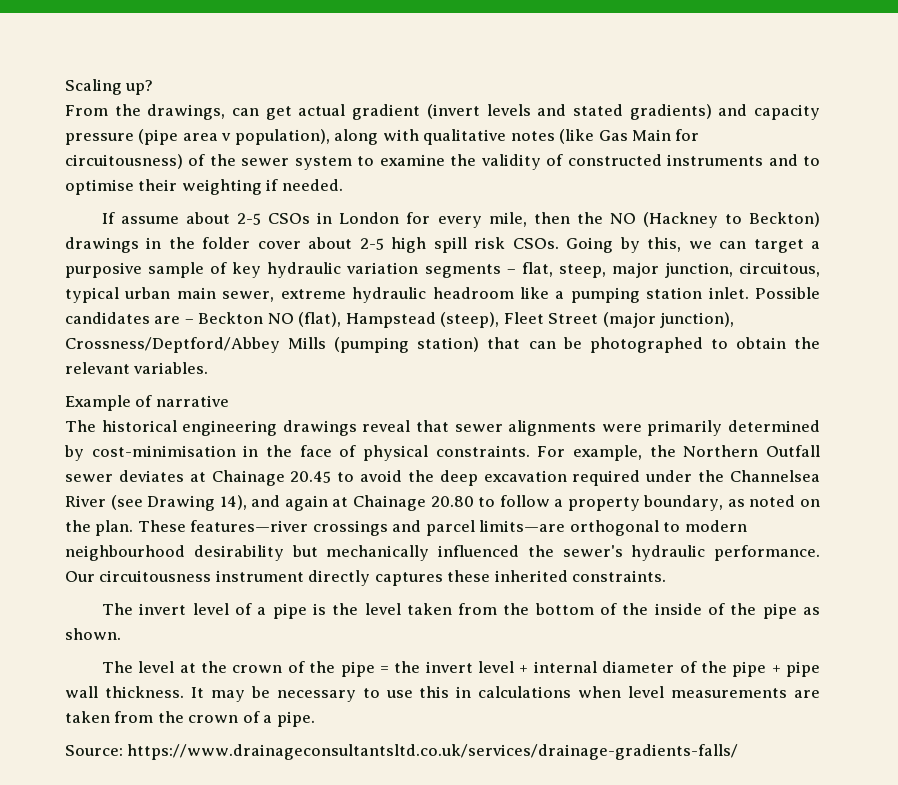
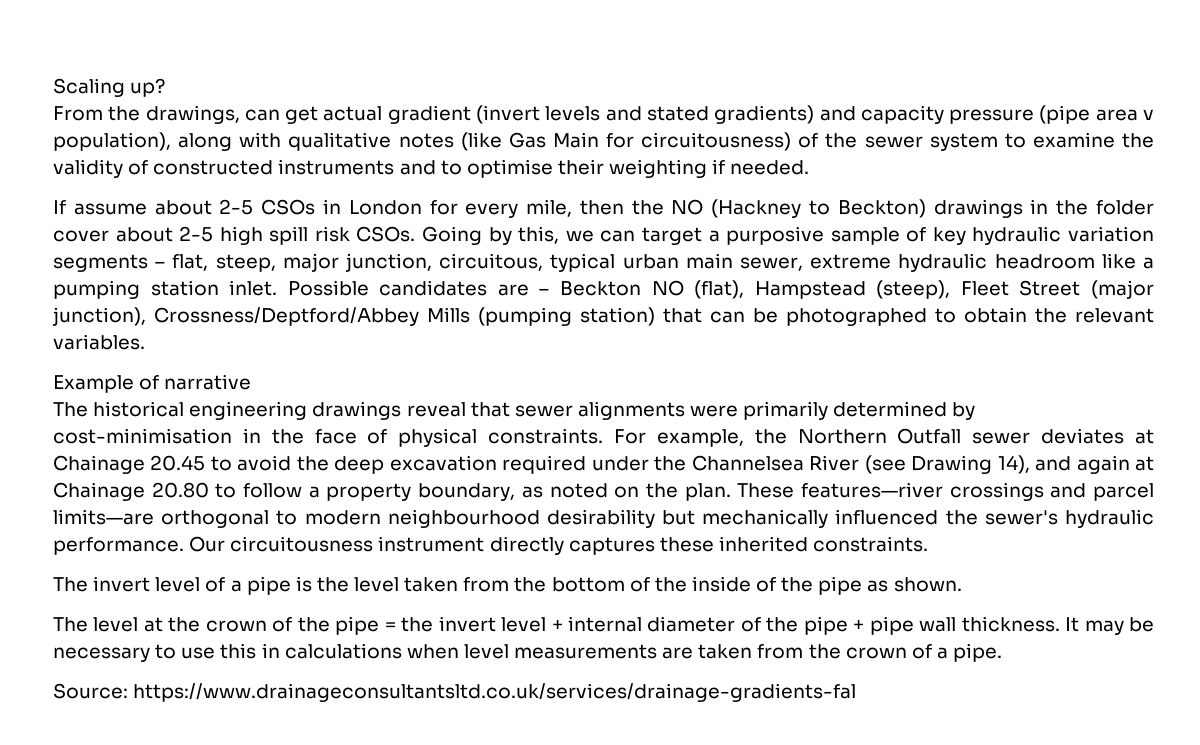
[127,744,739,760] https://www.drainageconsultantsltd.co.uk/services/drainage-gradients-falls/ -> [133,683,857,702] https://www.drainageconsultantsltd.co.uk/services/drainage-gradients-fal

